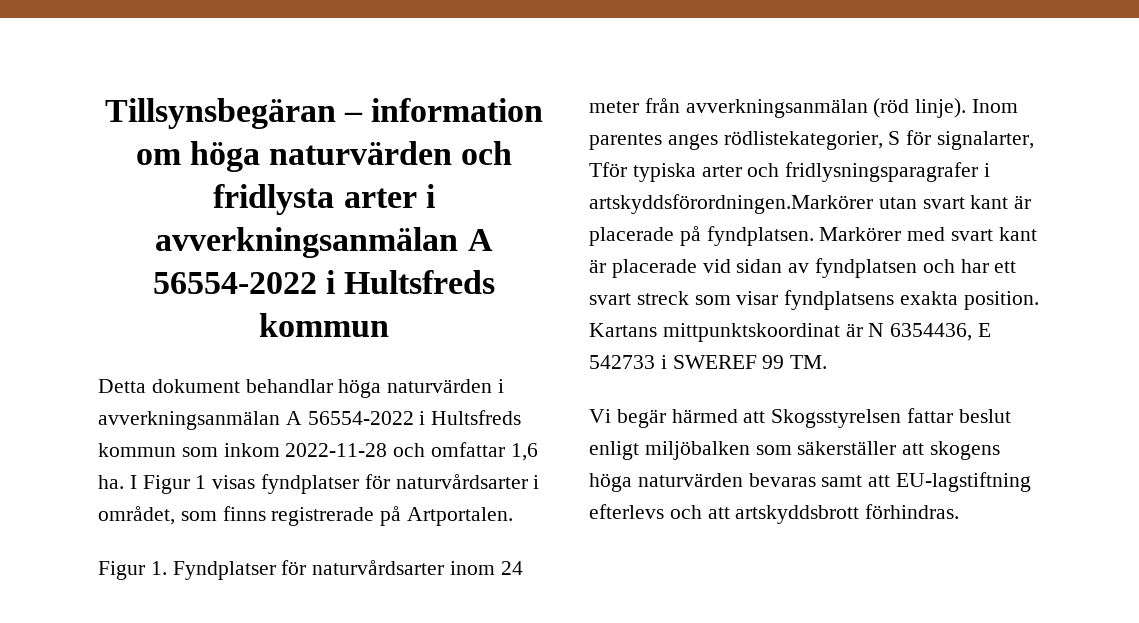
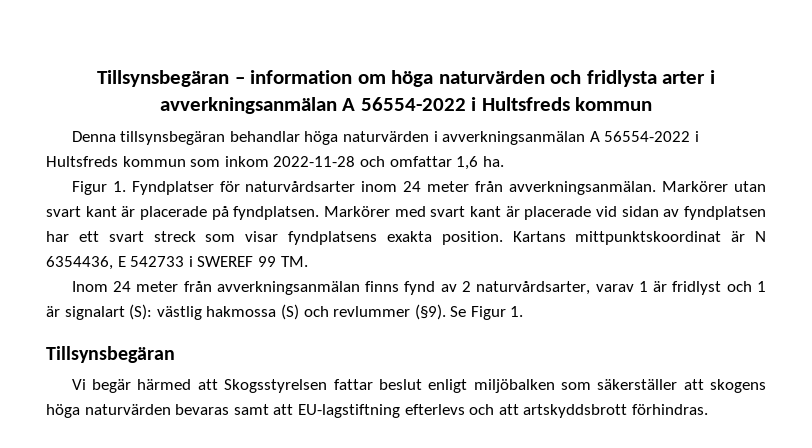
[98,379,240,393] Detta dokument -> [71,131,226,145] Denna tillsynsbegäran
[129,474,540,494] [98,506,514,526] I Figur 1 visas fyndplatser för naturvårdsarter i området, som finns registrerade på Artportalen. -> (504, 161) none
[685,98,1019,118] [589,130,1035,150] [589,162,991,182] [589,194,873,214] avverkningsanmälan (röd linje). Inom parentes anges rödlistekategorier, S för signalarter, Tför typiska arter och fridlysningsparagrafer i artskyddsförordningen.Markörer -> [509,181,729,195] avverkningsanmälan. Markörer
[922,259,955,273] och -> (766, 213) none
(828, 362) none -> [71,281,766,295] [46,304,524,320] [46,346,175,363] // Inom 24 meter från avverkningsanmälan finns fynd av 2 naturvårdsarter, varav 1 är fridlyst och 1 är signalart (S): västlig hakmossa (S) och revlummer (§9). Se Figur 1. // Tillsynsbegäran

